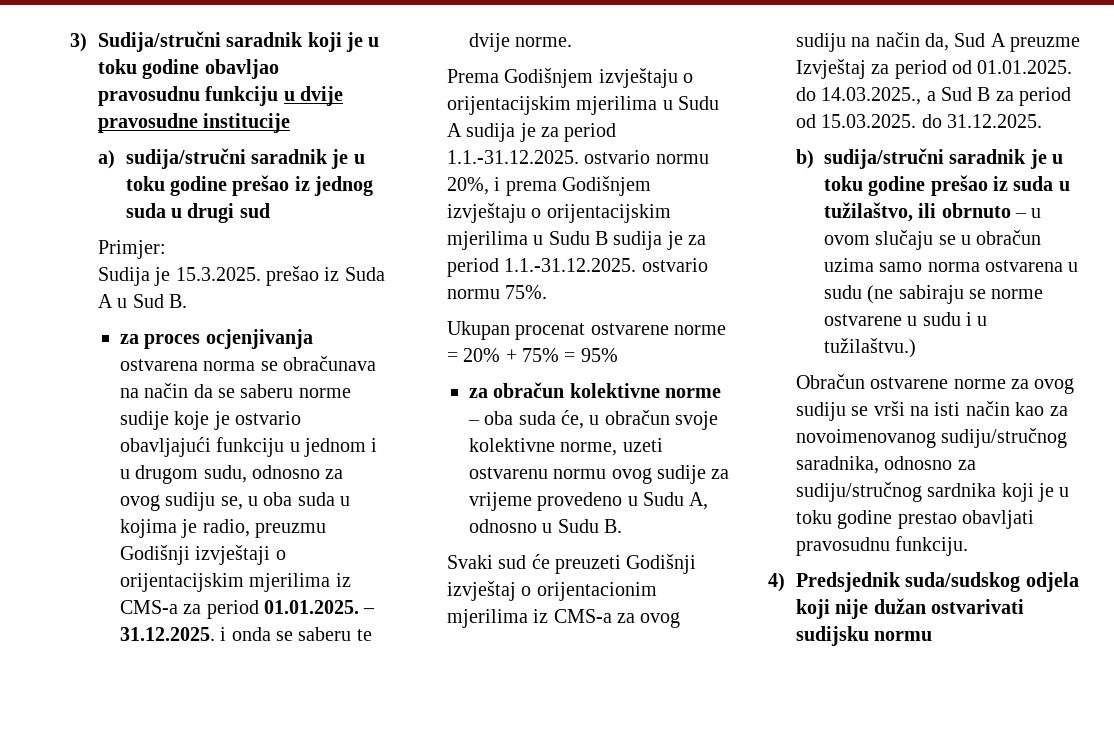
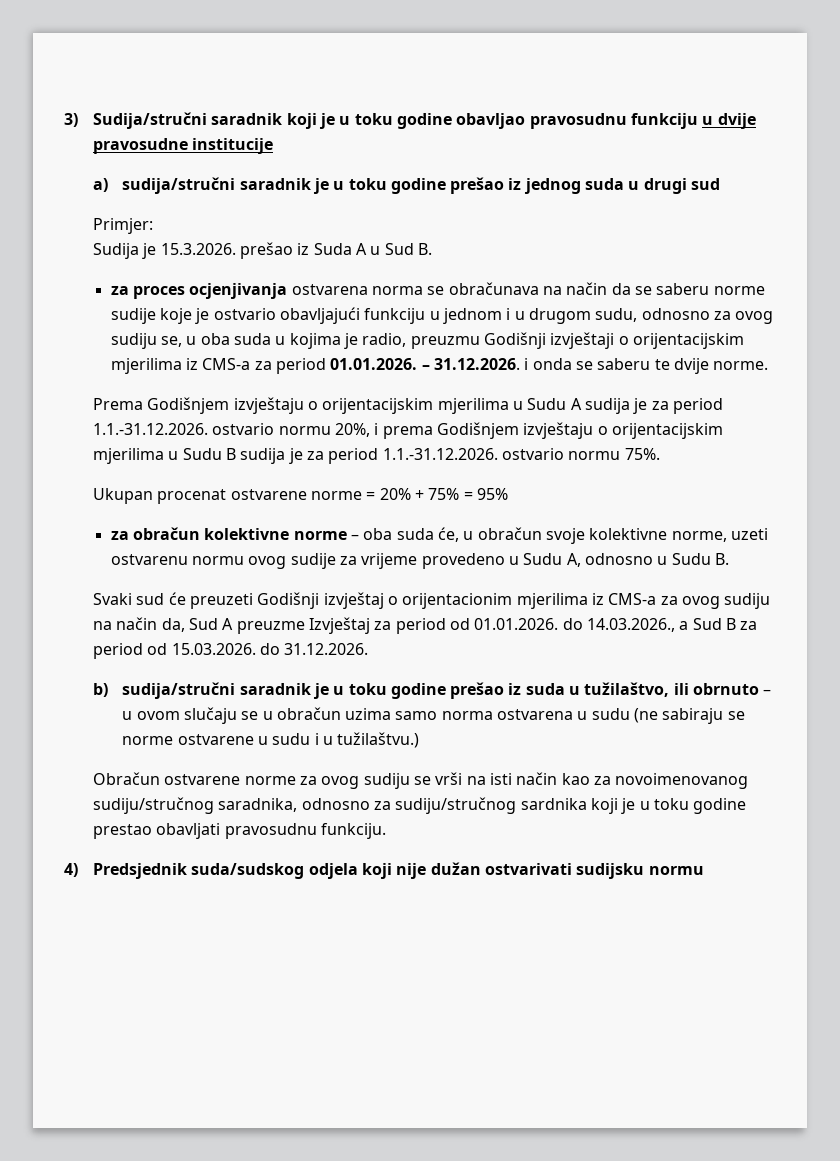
[175,267,261,281] 15.3.2025. -> [160,243,236,255] 15.3.2026.
[264,600,376,614] [119,627,215,641] 01.01.2025. – 31.12.2025. -> [330,358,520,370] 01.01.2026. – 31.12.2026.
[446,150,579,164] 1.1.-31.12.2025. -> [93,423,209,435] 1.1.-31.12.2026.
[504,258,637,272] 1.1.-31.12.2025. -> [382,448,498,460] 1.1.-31.12.2026.
[977,60,1073,74] [795,87,922,105] 01.01.2025. do 14.03.2025., -> [474,618,675,632] 01.01.2026. do 14.03.2026.,
[821,114,1043,128] 15.03.2025. do 31.12.2025. -> [171,643,369,655] 15.03.2026. do 31.12.2026.

